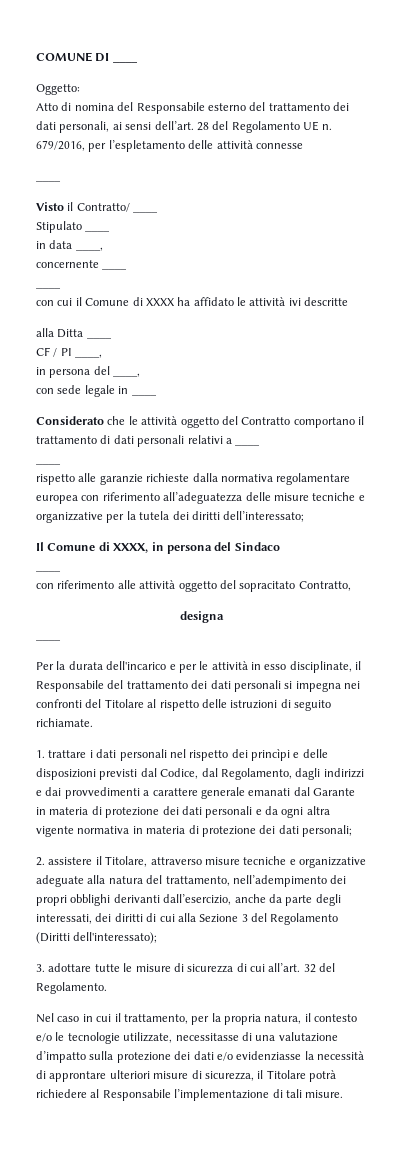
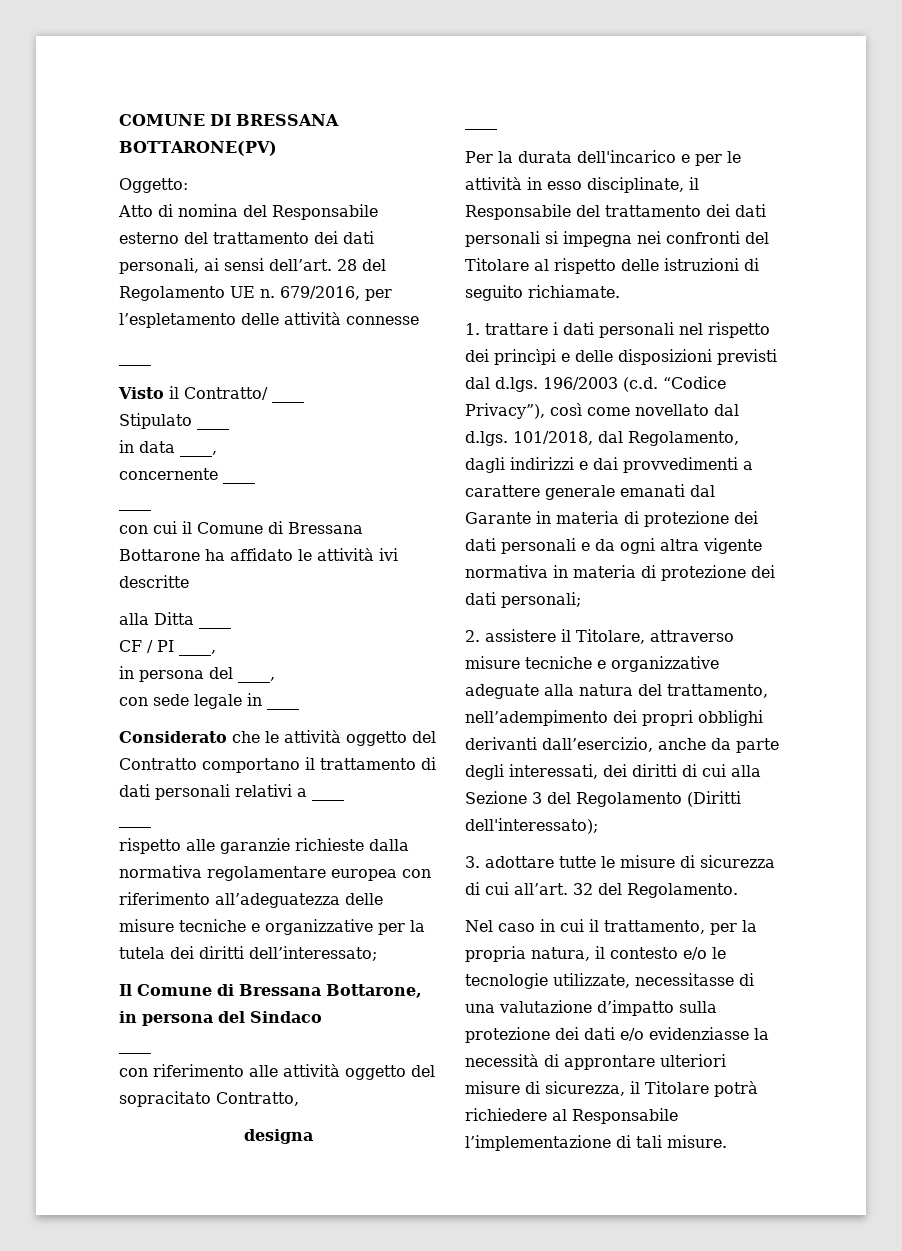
[112,61,138,63] ____ -> [236,114,339,126] [119,141,277,156] BRESSANA BOTTARONE(PV)
[145,298,175,306] XXXX -> [288,522,363,534] [119,549,200,561] Bressana Bottarone
[113,543,149,553] XXXX, -> [239,984,422,998] Bressana Bottarone,
[160,768,199,779] Codice, -> [495,376,726,392] [465,403,739,419] [465,431,593,446] d.lgs. 196/2003 (c.d. “Codice Privacy”), così come novellato dal d.lgs. 101/2018,

